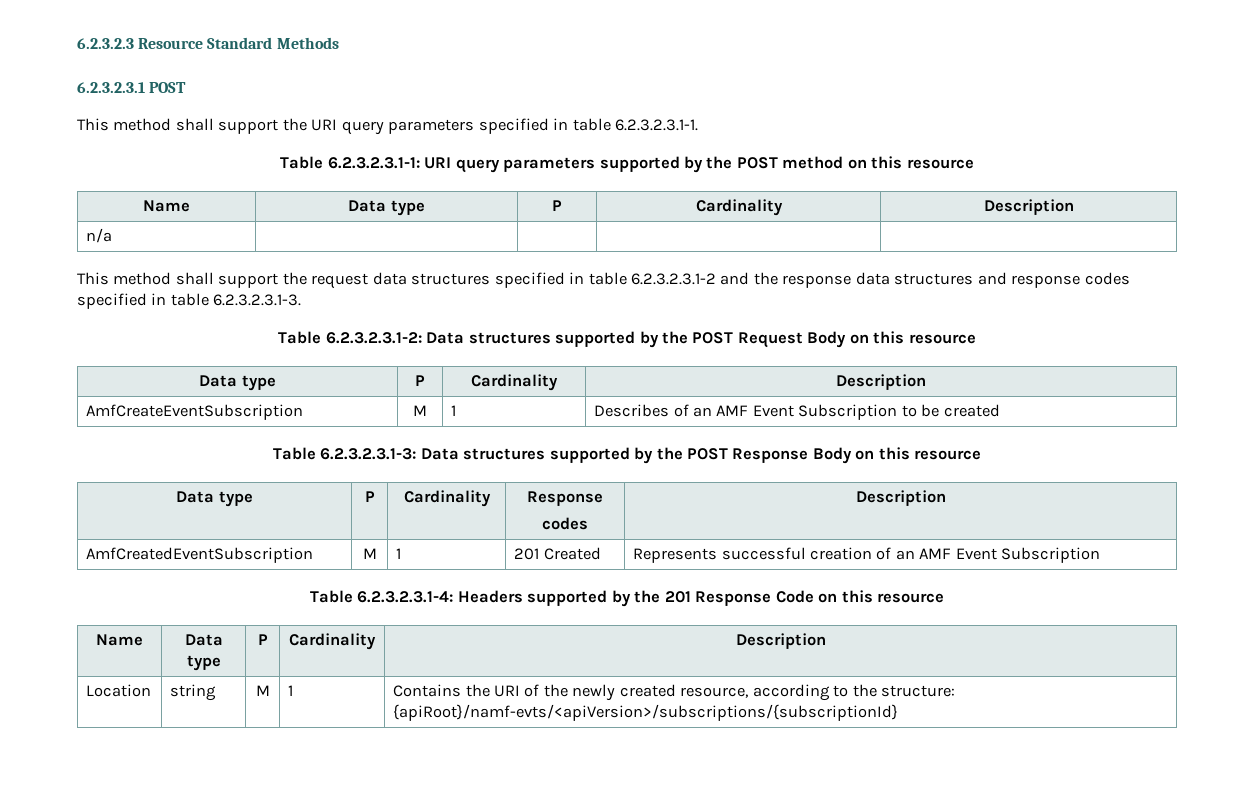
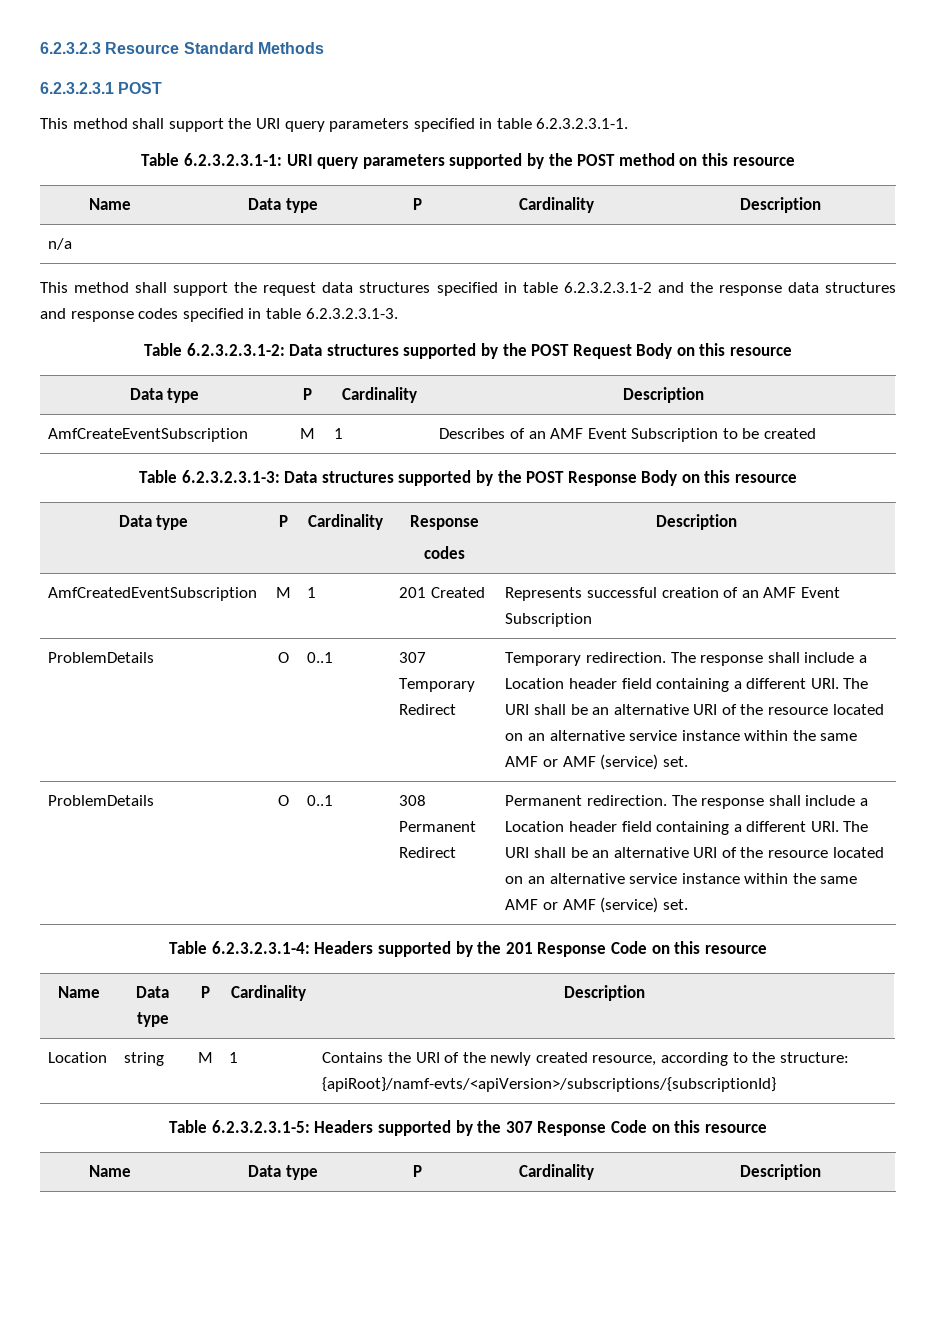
(1101, 555) none -> [48,652,155,663] [277,652,289,663] [307,652,334,663] [399,652,427,663] [399,678,476,692] [399,704,457,715] [505,652,867,666] [505,678,869,692] [505,704,884,715] [505,730,858,741] [505,754,688,770] [48,795,155,806] [277,795,289,806] [307,795,334,806] [399,795,427,806] [399,821,477,832] [399,847,457,858] [505,795,868,809] [505,821,869,835] [505,847,884,858] [505,873,858,884] [505,897,688,913] // ProblemDetails | O | 0..1 | 307 Temporary Redirect | Temporary redirection. The response shall include a Location header field containing a different URI. The URI shall be an alternative URI of the resource located on an alternative service instance within the same AMF or AMF (service) set. // ProblemDetails | O | 0..1 | 308 Permanent Redirect | Permanent redirection. The response shall include a Location header field containing a different URI. The URI shall be an alternative URI of the resource located on an alternative service instance within the same AMF or AMF (service) set.
(899, 712) none -> [169,1120,767,1136] [89,1165,131,1177] [248,1165,318,1180] [413,1165,422,1177] [519,1164,594,1180] [739,1164,821,1180] // Table 6.2.3.2.3.1-5: Headers supported by the 307 Response Code on this resource // Name | Data type | P | Cardinality | Description

